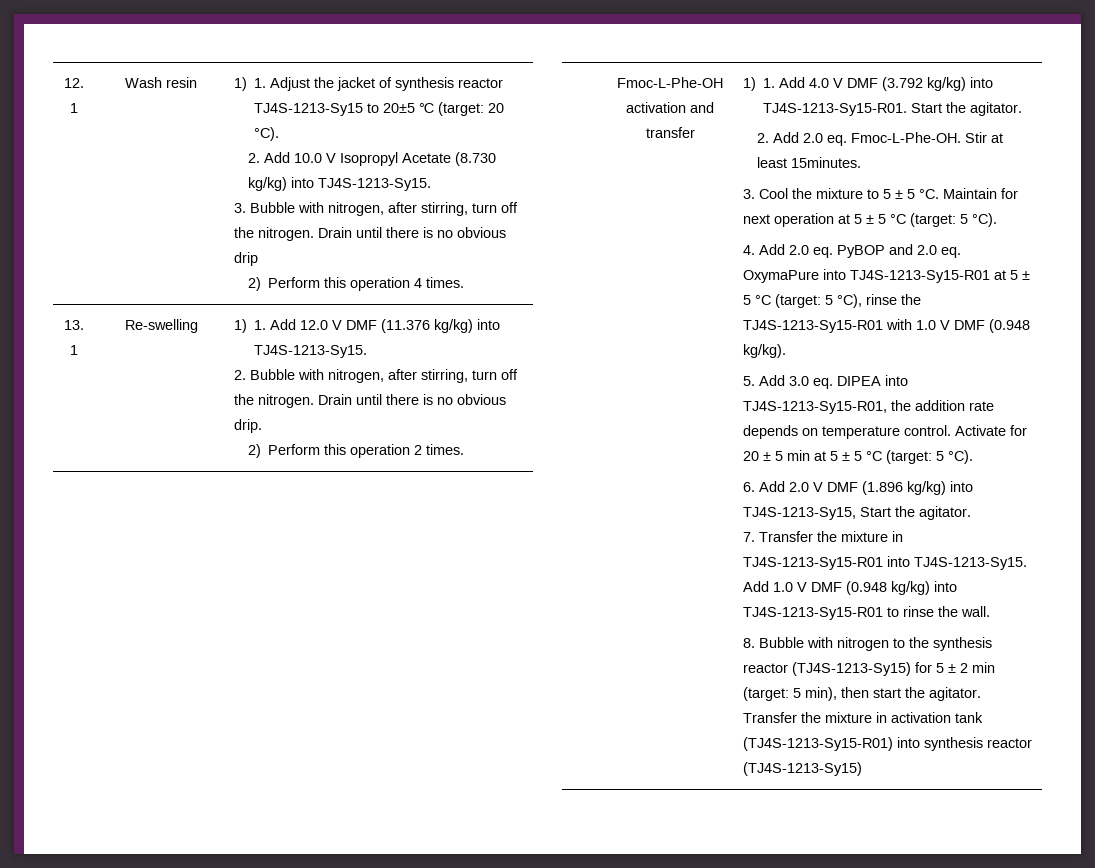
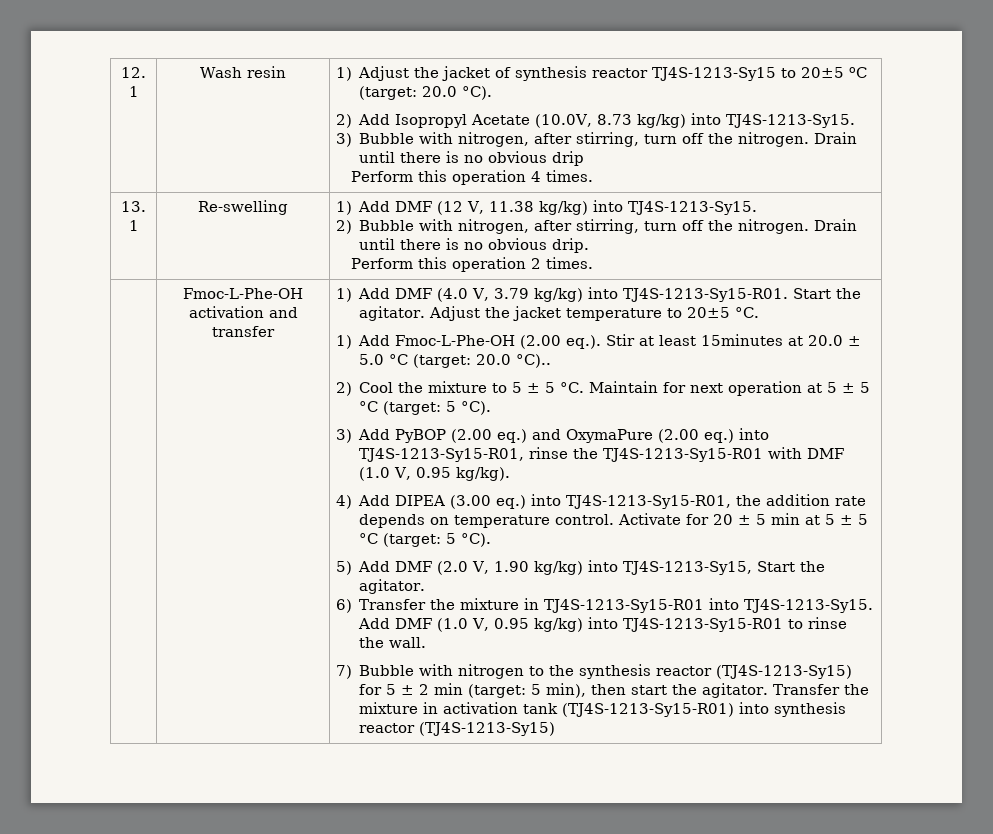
[253,78,266,88] 1. -> (352, 74) none
[418,102,504,116] [253,127,279,141] [247,152,496,166] [247,177,431,191] [233,203,246,213] ℃ (target: 20 °C). // 2. Add 10.0 V Isopropyl Acetate (8.730 kg/kg) into TJ4S-1213-Sy15. // 3. -> [849,67,868,78] [359,86,493,100] [335,113,856,128] [335,133,352,147] oC (target: 20.0 °C). // 2) Add Isopropyl Acetate (10.0V, 8.73 kg/kg) into TJ4S-1213-Sy15. // 3)
[247,277,261,291] 2) -> (585, 158) none
[253,319,500,333] [253,345,367,358] [233,370,246,380] 1. Add 12.0 V DMF (11.376 kg/kg) into TJ4S-1213-Sy15. // 2. -> [358,200,758,215] [335,220,352,234] Add DMF (12 V, 11.38 kg/kg) into TJ4S-1213-Sy15. // 2)
[247,444,261,458] 2) -> (590, 245) none
[762,77,923,91] 1. Add 4.0 V DMF (3.792 -> [358,288,530,302] Add DMF (4.0 V, 3.79
[756,132,1003,146] [756,157,861,168] [742,189,755,199] // 2. Add 2.0 eq. Fmoc-L-Phe-OH. Stir at least 15minutes. // 3. -> [429,306,760,321] [335,334,862,349] [359,354,552,368] [335,382,352,396] Adjust the jacket temperature to 20±5 °C. // 1) Add Fmoc-L-Phe-OH (2.00 eq.). Stir at least 15minutes at 20.0 ± 5.0 °C (target: 20.0 °C).. // 2)
[742,244,961,258] [742,269,1030,283] [742,294,921,308] [742,319,1030,333] [742,344,786,358] [742,375,881,389] 4. Add 2.0 eq. PyBOP and 2.0 eq. OxymaPure into TJ4S-1213-Sy15-R01 at 5 ± 5 °C (target: 5 °C), rinse the TJ4S-1213-Sy15-R01 with 1.0 V DMF (0.948 kg/kg). // 5. Add 3.0 eq. DIPEA -> [335,428,770,443] [359,447,845,462] [359,467,511,481] [335,495,527,509] 3) Add PyBOP (2.00 eq.) and OxymaPure (2.00 eq.) into TJ4S-1213-Sy15-R01, rinse the TJ4S-1213-Sy15-R01 with DMF (1.0 V, 0.95 kg/kg). // 4) Add DIPEA (3.00 eq.)
[742,481,903,495] 6. Add 2.0 V DMF (1.896 -> [335,561,530,575] 5) Add DMF (2.0 V, 1.90
[742,532,755,542] 7. -> [335,599,352,613] 6)
[772,581,887,595] 1.0 V DMF (0.948 -> [395,618,530,632] DMF (1.0 V, 0.95
[742,638,755,648] 8. -> [335,665,352,679] 7)

